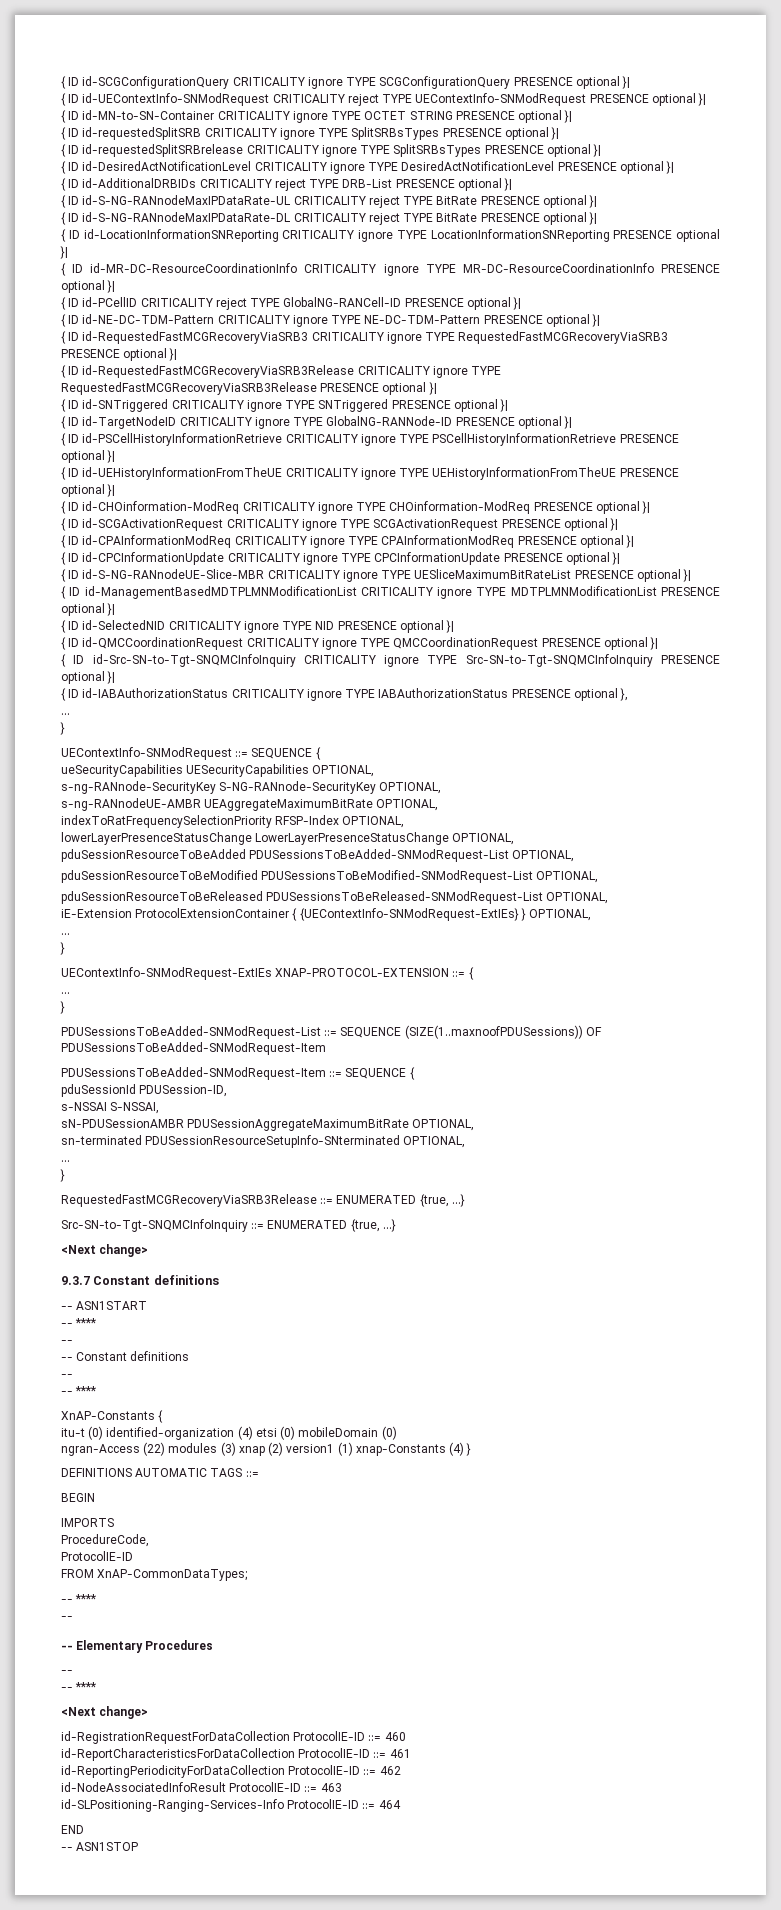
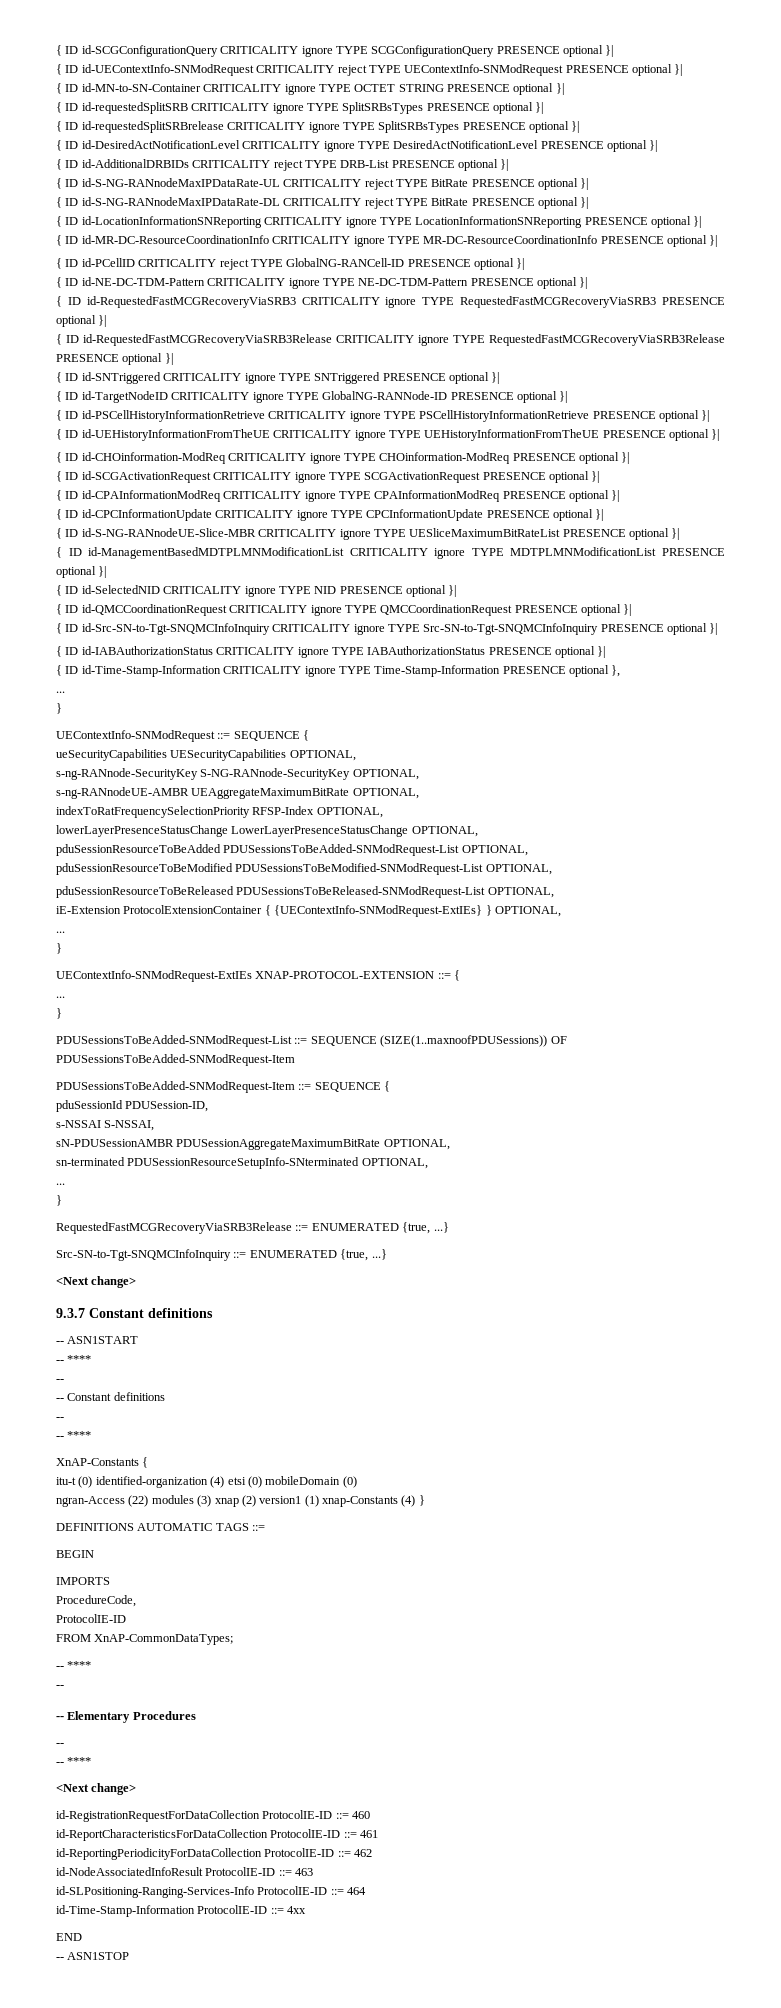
(618, 694) none -> [597,646,607,658] [56,665,609,677] }| // { ID id-Time-Stamp-Information CRITICALITY ignore TYPE Time-Stamp-Information PRESENCE optional
(401, 1804) none -> [56,1905,307,1917] // id-Time-Stamp-Information ProtocolIE-ID ::= 4xx

